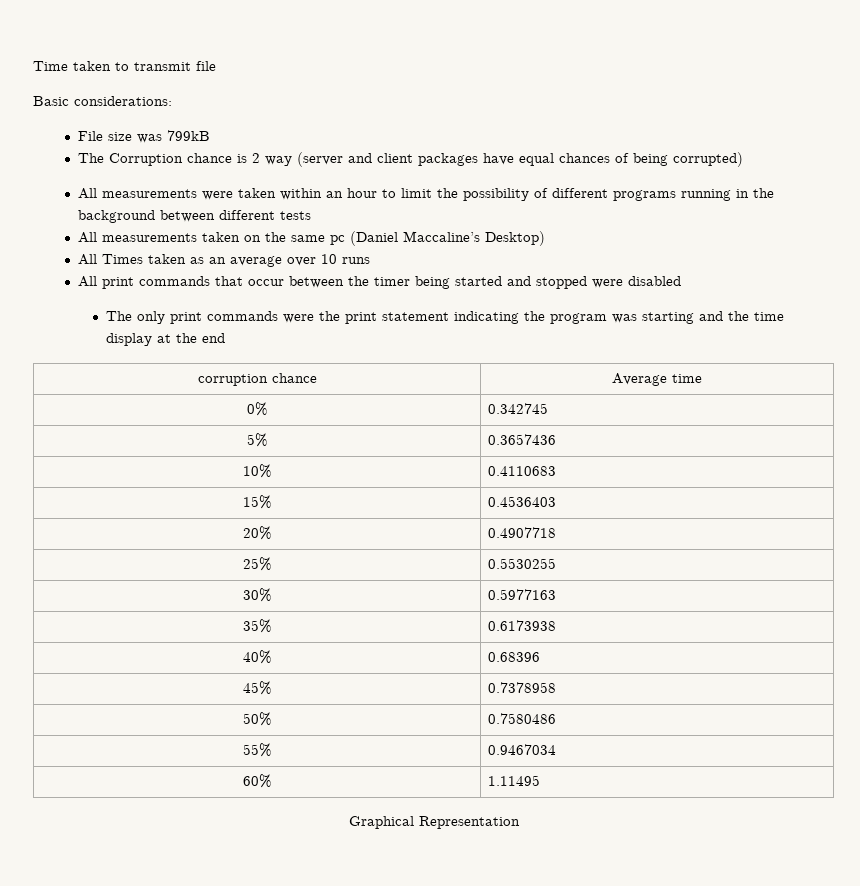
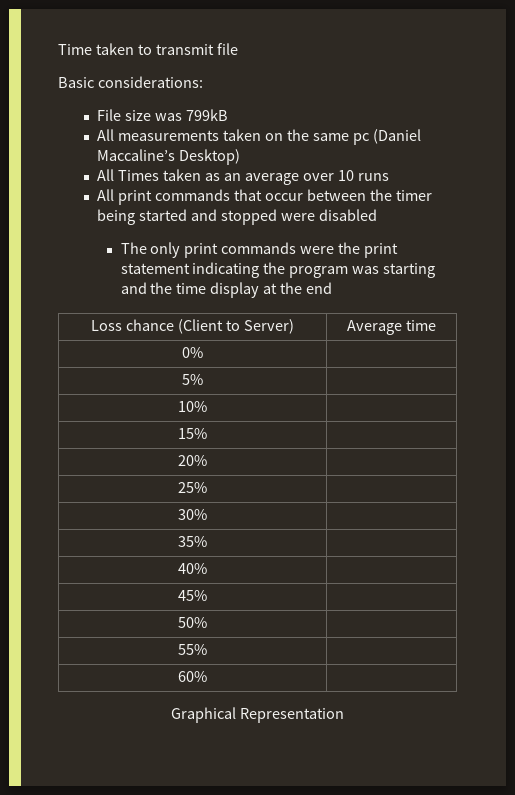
[77,152,743,167] [77,188,774,201] [77,210,311,223] // The Corruption chance is 2 way (server and client packages have equal chances of being corrupted) // All measurements were taken within an hour to limit the possibility of different programs running in the background between different tests -> (228, 115) none
[197,373,317,386] corruption chance -> [91,319,294,334] Loss chance (Client to Server)
[487,403,548,414] 0.342745 -> (203, 352) none
[487,434,556,445] 0.3657436 -> (203, 379) none
[487,466,556,476] 0.4110683 -> (207, 406) none
[487,496,556,507] 0.4536403 -> (207, 433) none
[487,527,556,538] 0.4907718 -> (207, 460) none
[487,558,556,569] 0.5530255 -> (207, 487) none
[487,589,556,600] 0.5977163 -> (207, 514) none
[487,620,556,631] 0.6173938 -> (207, 541) none
[487,652,540,662] 0.68396 -> (207, 568) none
[487,682,556,693] 0.7378958 -> (207, 595) none
[487,713,556,724] 0.7580486 -> (207, 622) none
[487,744,556,755] 0.9467034 -> (207, 649) none
[487,775,540,786] 1.11495 -> (207, 676) none

